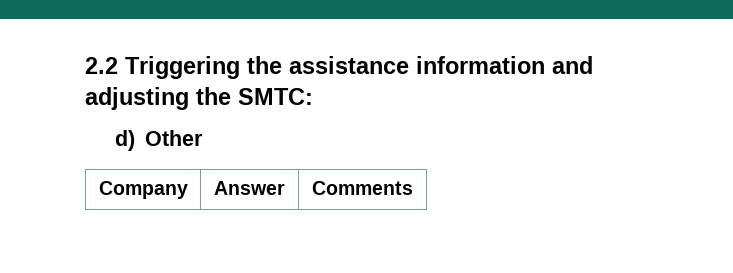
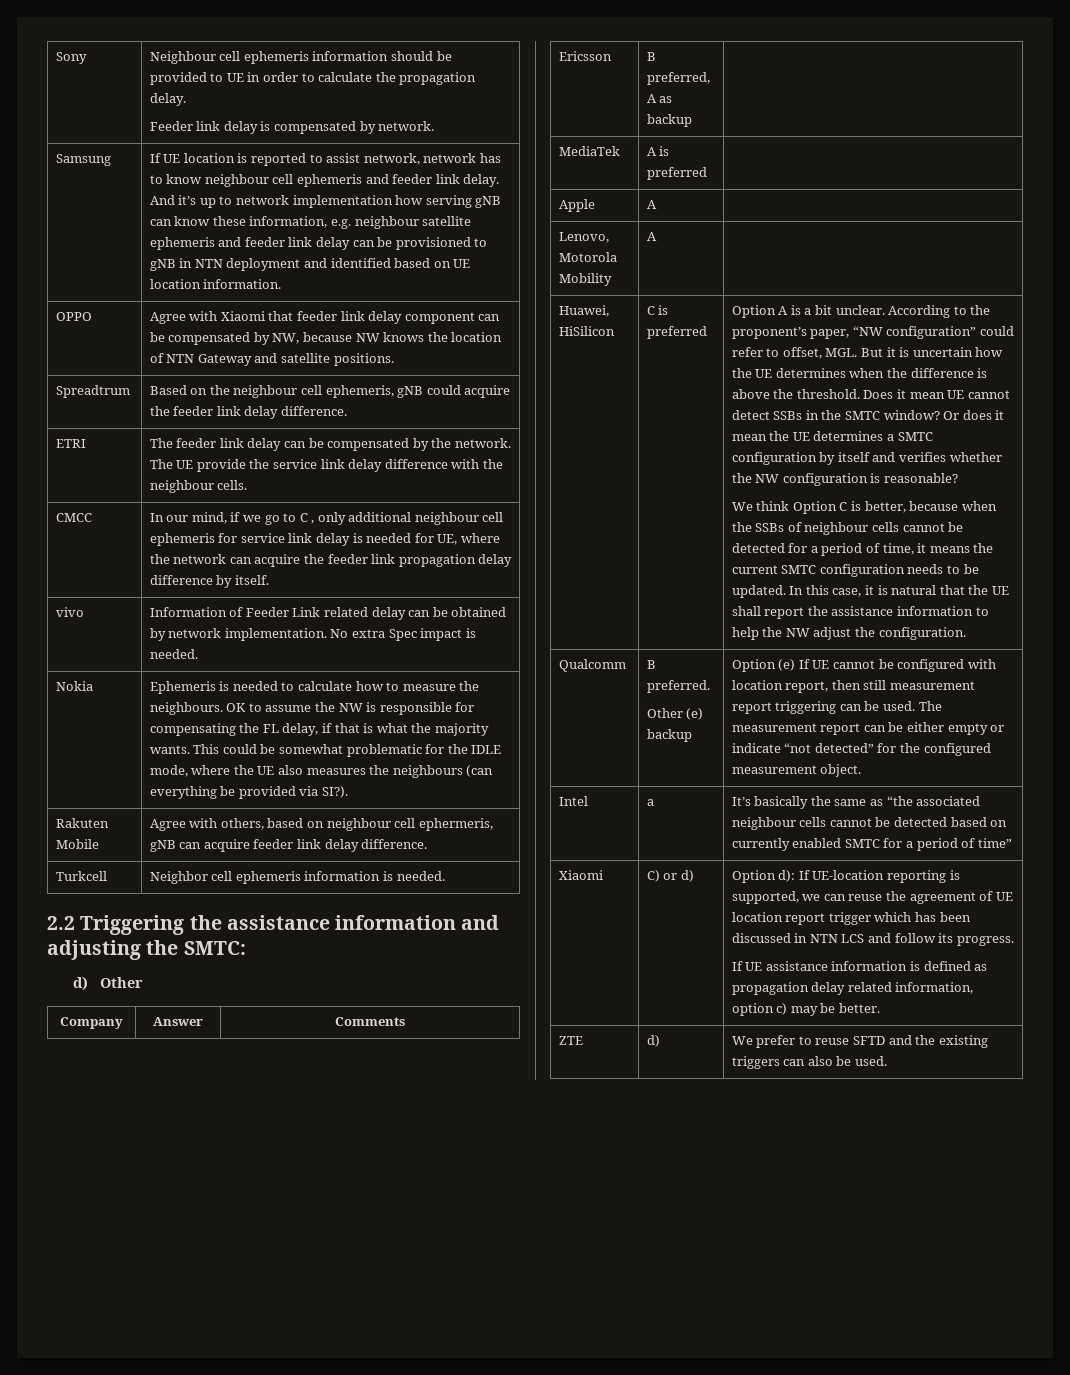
(85, 65) none -> [55,52,87,64] [149,51,452,64] [149,72,477,85] [149,93,186,106] [149,121,435,134] [55,154,111,166] [149,153,501,166] [149,174,500,187] [149,195,502,208] [149,216,472,229] [149,237,488,250] [149,258,471,271] [149,279,282,289] [55,312,92,321] [149,311,501,324] [149,332,503,345] [149,353,394,366] [55,385,130,398] [149,385,511,398] [149,406,347,419] [55,439,86,448] [149,438,511,451] [149,459,503,472] [149,480,248,493] [55,513,92,522] [149,512,504,525] [149,533,500,546] [149,554,513,567] [149,575,269,588] [55,607,84,617] [149,607,507,620] [149,628,476,641] [149,649,198,659] [55,681,93,691] [149,681,480,694] [149,702,475,715] [149,723,489,736] [149,744,502,757] [149,765,494,778] [149,786,348,799] [55,818,109,828] [55,839,99,849] [149,818,493,831] [149,839,428,852] [55,871,107,881] [149,871,445,884] Sony | Neighbour cell ephemeris information should be provided to UE in order to calculate the propagation delay. // Feeder link delay is compensated by network. // Samsung | If UE location is reported to assist network, network has to know neighbour cell ephemeris and feeder link delay. And it’s up to network implementation how serving gNB can know these information, e.g. neighbour satellite ephemeris and feeder link delay can be provisioned to gNB in NTN deployment and identified based on UE location information. // OPPO | Agree with Xiaomi that feeder link delay component can be compensated by NW, because NW knows the location of NTN Gateway and satellite positions. // Spreadtrum | Based on the neighbour cell ephemeris, gNB could acquire the feeder link delay difference. // ETRI | The feeder link delay can be compensated by the network. The UE provide the service link delay difference with the neighbour cells. // CMCC | In our mind, if we go to C , only additional neighbour cell ephemeris for service link delay is needed for UE, where the network can acquire the feeder link propagation delay difference by itself. // vivo | Information of Feeder Link related delay can be obtained by network implementation. No extra Spec impact is needed. // Nokia | Ephemeris is needed to calculate how to measure the neighbours. OK to assume the NW is responsible for compensating the FL delay, if that is what the majority wants. This could be somewhat problematic for the IDLE mode, where the UE also measures the neighbours (can everything be provided via SI?). // Rakuten Mobile | Agree with others, based on neighbour cell ephermeris, gNB can acquire feeder link delay difference. // Turkcell | Neighbor cell ephemeris information is needed. //
(413, 188) none -> [558,51,612,61] [646,52,656,61] [646,72,710,85] [646,94,673,103] [646,114,692,127] [558,146,620,156] [646,146,670,156] [646,167,707,180] [558,199,595,212] [646,200,657,209] [558,232,609,243] [558,252,617,262] [558,273,612,286] [646,232,657,241] [558,305,609,317] [558,326,615,336] [646,305,669,315] [646,326,707,339] [731,305,991,318] [731,326,1014,339] [731,347,1004,359] [731,368,988,378] [731,389,1010,399] [731,410,1005,420] [731,431,933,441] [731,452,1002,465] [731,473,958,486] [731,501,997,514] [731,522,964,535] [731,543,994,556] [731,564,979,577] [731,585,1009,598] [731,606,989,619] [731,627,966,640] [558,659,626,672] [646,660,656,669] [646,680,710,693] [646,708,704,720] [646,729,692,742] [731,659,996,672] [731,680,975,693] [731,701,942,714] [731,722,1005,735] [731,743,991,756] [731,764,862,777] [558,796,588,806] [646,799,654,806] [731,796,981,809] [731,817,1008,830] [731,838,1012,851] [558,870,603,880] [646,870,694,882] [731,870,960,883] [731,891,1013,904] [731,912,971,925] [731,933,1014,946] [731,961,988,971] [731,982,974,995] [731,1003,880,1016] [558,1036,583,1045] [646,1035,660,1047] [731,1035,988,1048] [731,1056,887,1069] // Ericsson | B preferred, A as backup | // MediaTek | A is preferred | // Apple | A | // Lenovo, Motorola Mobility | A | // Huawei, HiSilicon | C is preferred | Option A is a bit unclear. According to the proponent’s paper, “NW configuration” could refer to offset, MGL. But it is uncertain how the UE determines when the difference is above the threshold. Does it mean UE cannot detect SSBs in the SMTC window? Or does it mean the UE determines a SMTC configuration by itself and verifies whether the NW configuration is reasonable? // We think Option C is better, because when the SSBs of neighbour cells cannot be detected for a period of time, it means the current SMTC configuration needs to be updated. In this case, it is natural that the UE shall report the assistance information to help the NW adjust the configuration. // Qualcomm | B preferred. // Other (e) backup | Option (e) If UE cannot be configured with location report, then still measurement report triggering can be used. The measurement report can be either empty or indicate “not detected” for the configured measurement object. // Intel | a | It’s basically the same as “the associated neighbour cells cannot be detected based on currently enabled SMTC for a period of time” // Xiaomi | C) or d) | Option d): If UE-location reporting is supported, we can reuse the agreement of UE location report trigger which has been discussed in NTN LCS and follow its progress. // If UE assistance information is defined as propagation delay related information, option c) may be better. // ZTE | d) | We prefer to reuse SFTD and the existing triggers can also be used.

